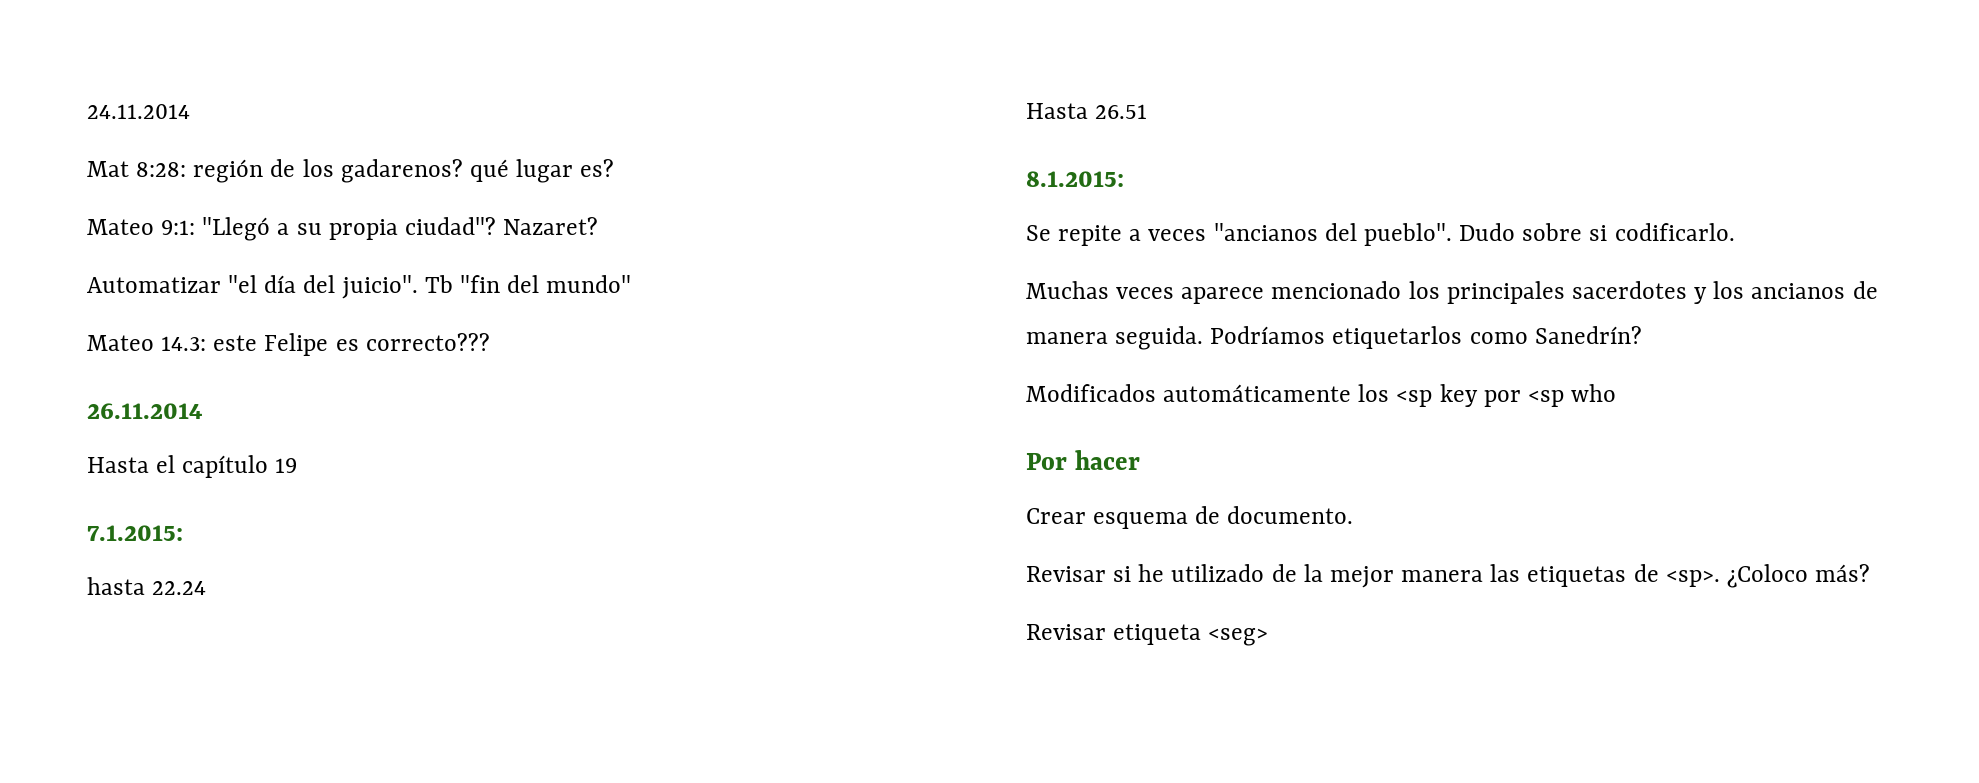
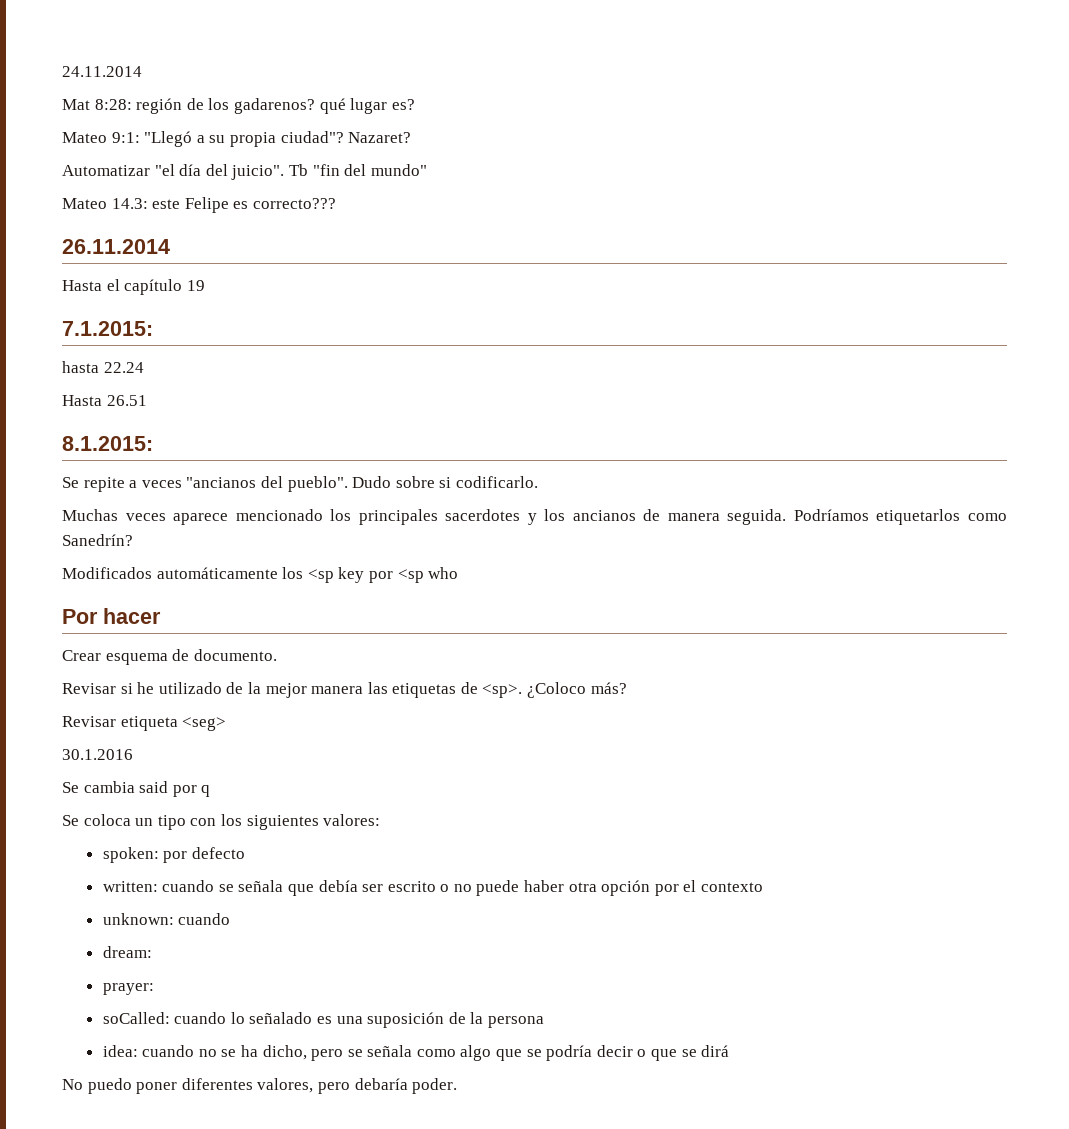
(1269, 637) none -> [62,749,133,760] [62,781,211,797] [62,814,381,830] [102,847,245,863] [102,880,764,896] [102,913,231,925] [102,946,152,958] [102,983,154,995] [102,1012,544,1028] [102,1045,730,1061] [62,1078,458,1094] // 30.1.2016 // Se cambia said por q // Se coloca un tipo con los siguientes valores: // spoken: por defecto // written: cuando se señala que debía ser escrito o no puede haber otra opción por el contexto // unknown: cuando // dream: // prayer: // soCalled: cuando lo señalado es una suposición de la persona // idea: cuando no se ha dicho, pero se señala como algo que se podría decir o que se dirá // No puedo poner diferentes valores, pero debaría poder.

